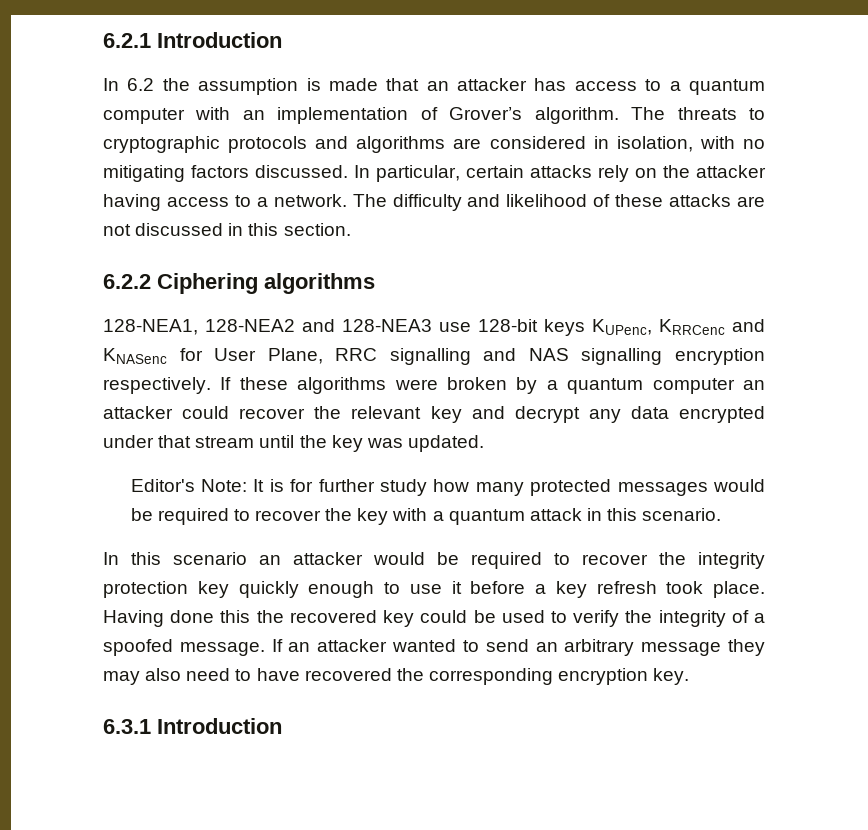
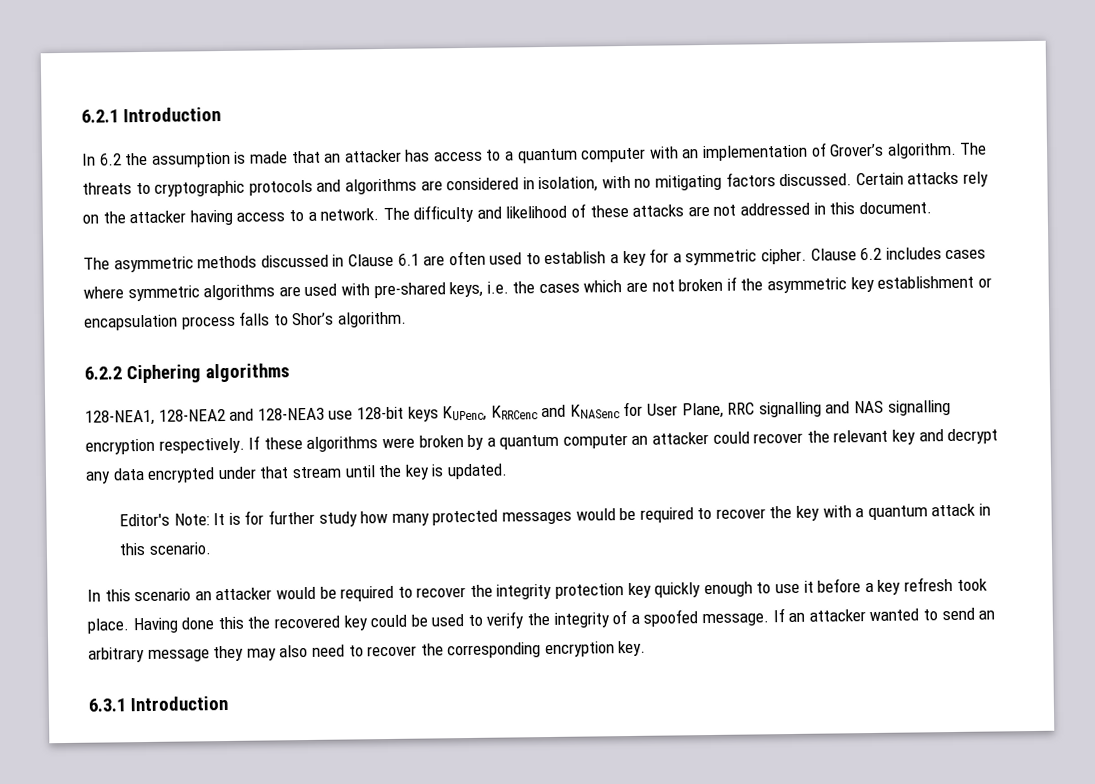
[354,165,524,182] In particular, certain -> [855,172,904,186] Certain
[135,223,351,236] discussed in this section. -> [740,201,932,216] [83,247,987,273] [83,275,992,302] [84,311,407,331] addressed in this document. // The asymmetric methods discussed in Clause 6.1 are often used to establish a key for a symmetric cipher. Clause 6.2 includes cases where symmetric algorithms are used with pre-shared keys, i.e. the cases which are not broken if the asymmetric key establishment or encapsulation process falls to Shor’s algorithm.
[366,438,403,448] was -> [431,464,445,477] is
[256,668,392,681] have recovered -> [367,645,418,657] recover

